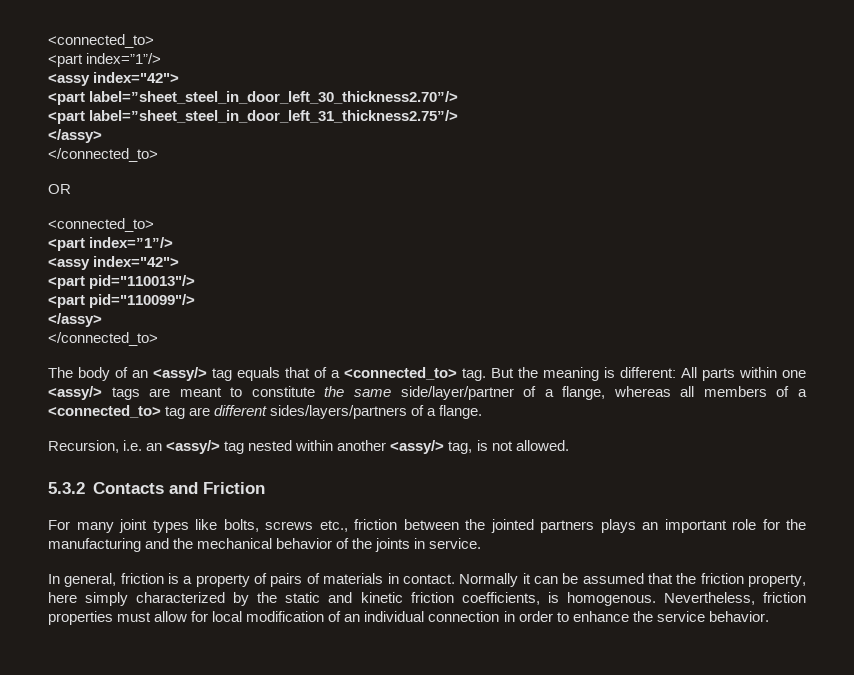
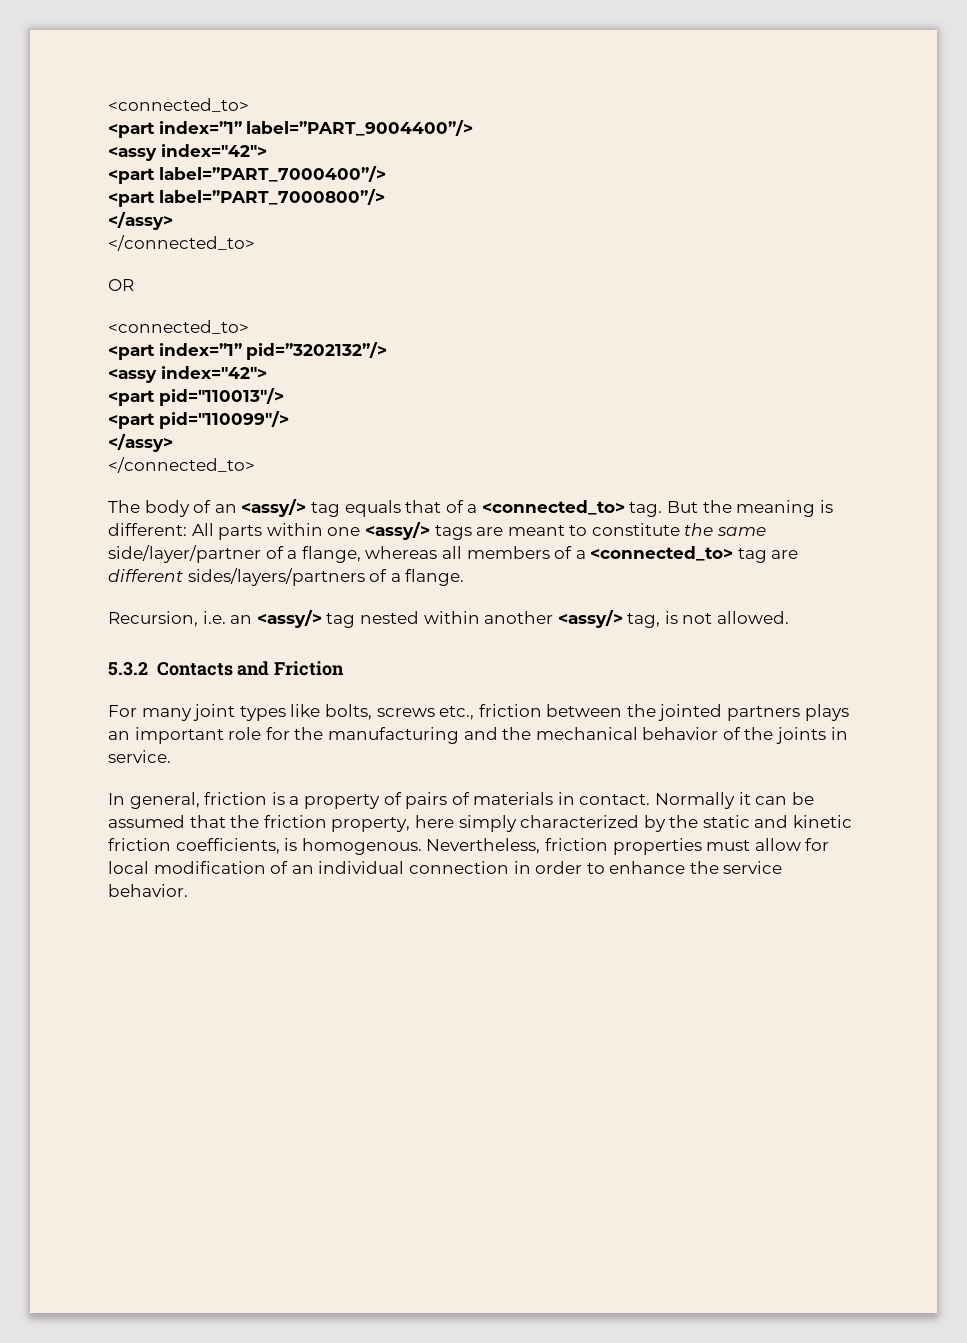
[48,34,154,48] [48,53,162,67] [48,72,180,86] [48,91,459,105] [48,110,459,124] <connected_to> // <part index=”1”/> // <assy index="42"> // <part label=”sheet_steel_in_door_left_30_thickness2.70”/> // <part label=”sheet_steel_in_door_left_31_thickness2.75”/> -> [108,98,249,112] [108,120,474,138] [108,144,267,161] [108,166,386,184] [108,189,385,207] <connected_to> // <part index=”1” label=”PART_9004400”/> // <assy index="42"> // <part label=”PART_7000400”/> // <part label=”PART_7000800”/>
[89,237,174,248] index=”1”/> -> [158,342,388,360] index=”1” pid=”3202132”/>

